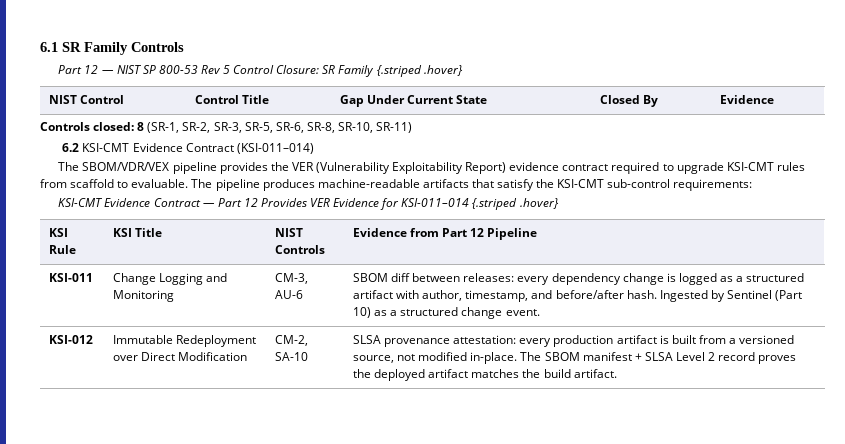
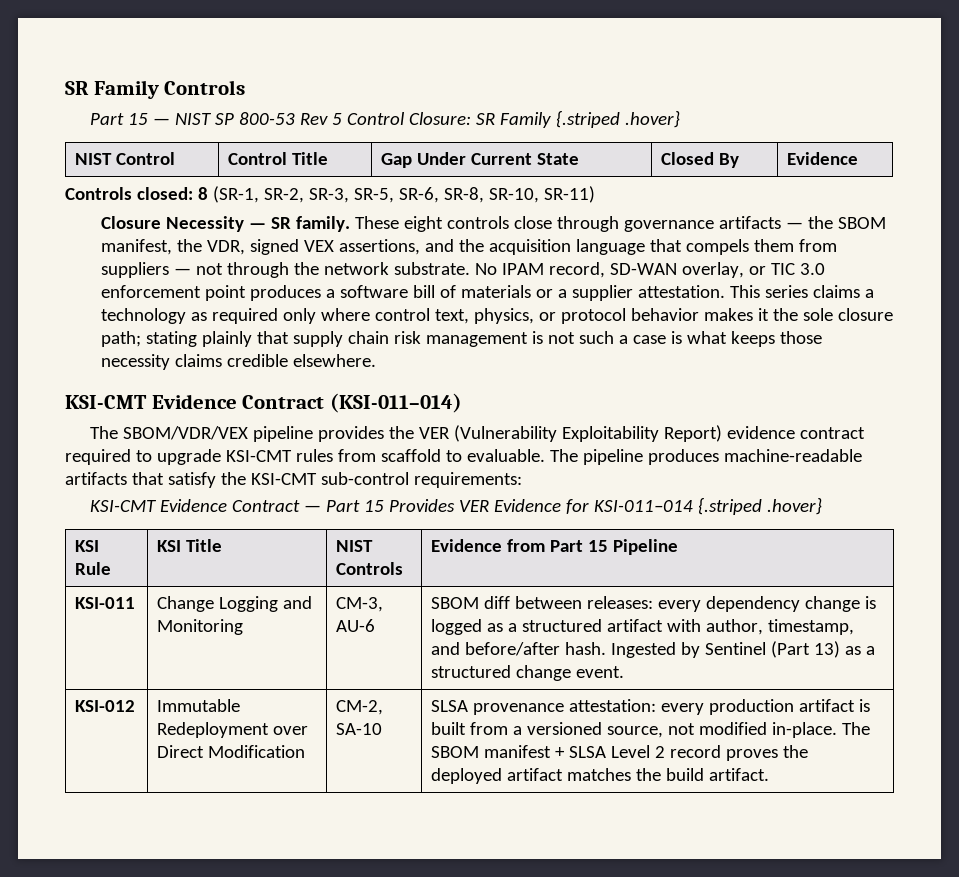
[40,42,58,52] 6.1 -> (65, 88) none
[84,65,99,74] 12 -> [127,113,148,125] 15
[62,143,80,152] 6.2 -> [100,216,886,232] [100,239,837,255] [100,262,825,278] [100,285,874,301] [100,308,893,324] [100,331,822,347] [100,354,376,370] Closure Necessity — SR family. These eight controls close through governance artifacts — the SBOM manifest, the VDR, signed VEX assertions, and the acquisition language that compels them from suppliers — not through the network substrate. No IPAM record, SD-WAN overlay, or TIC 3.0 enforcement point produces a software bill of materials or a supplier attestation. This series claims a technology as required only where control text, physics, or protocol behavior makes it the sole closure path; stating plainly that supply chain risk management is not such a case is what keeps those necessity claims credible elsewhere. //
[243,198,258,207] 12 -> [363,500,384,512] 15
[470,228,485,237] 12 -> [588,540,609,552] 15
[352,307,371,318] 10) -> [814,641,841,658] 13)

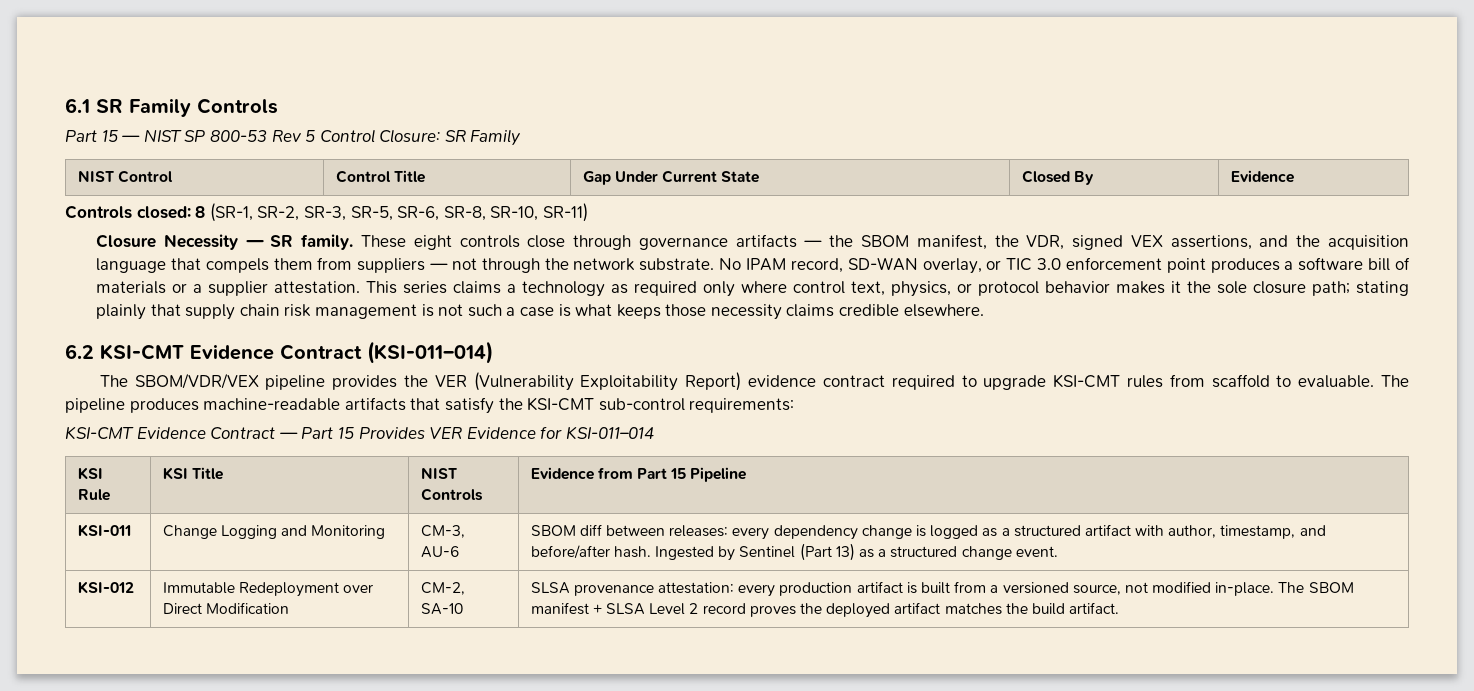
(65, 88) none -> [65,98,90,113] 6.1
[555,110,680,128] {.striped .hover} -> (522, 137) none
(376, 360) none -> [65,344,94,359] 6.2
[697,497,822,515] {.striped .hover} -> (654, 433) none

